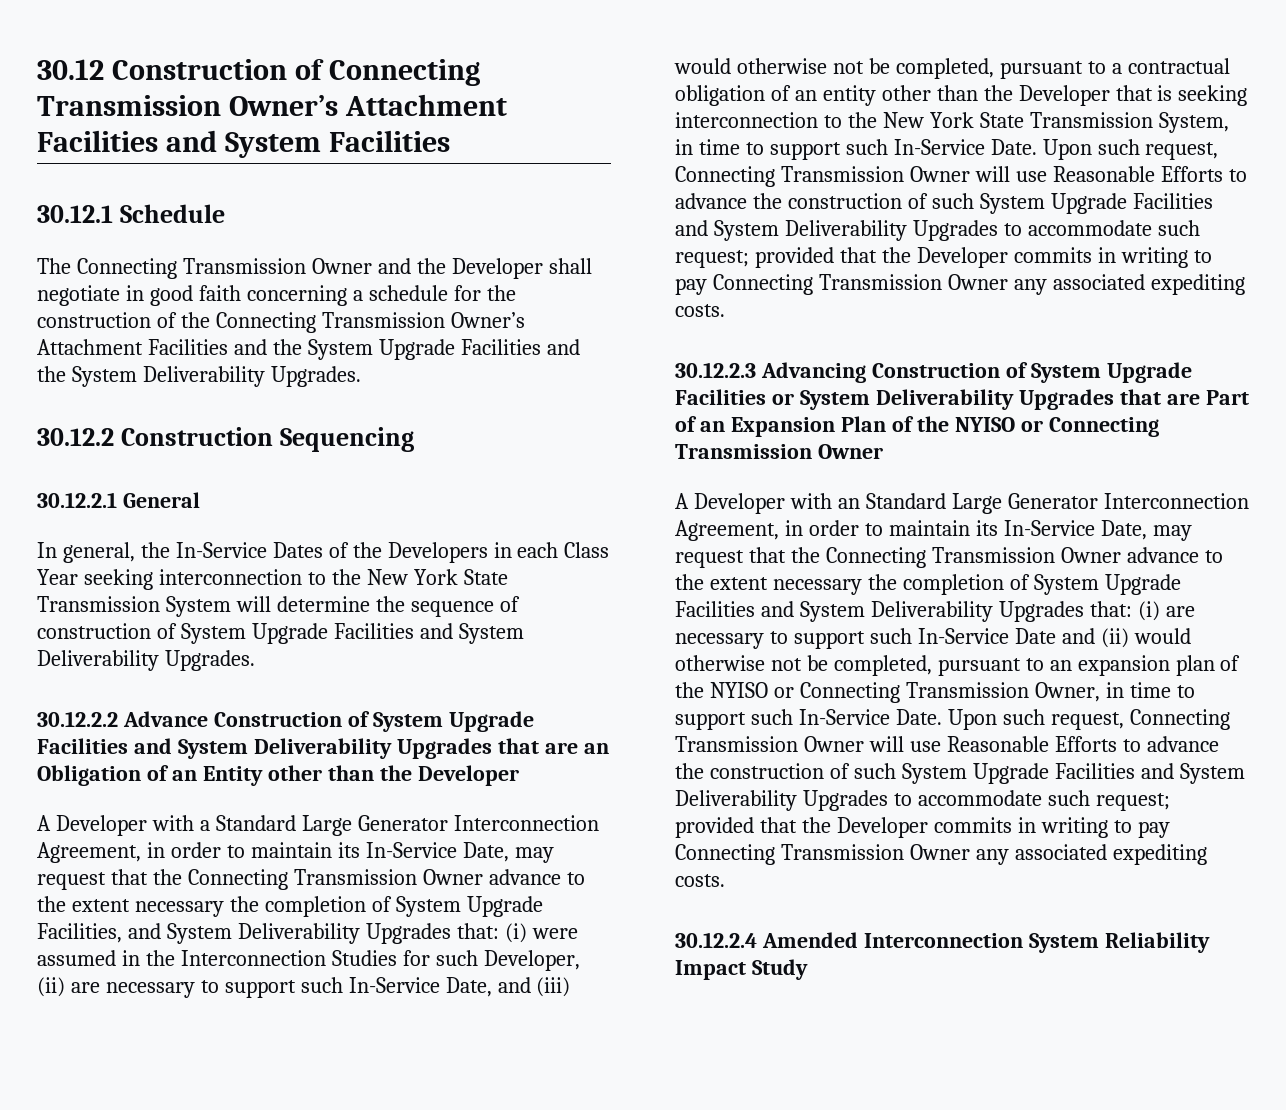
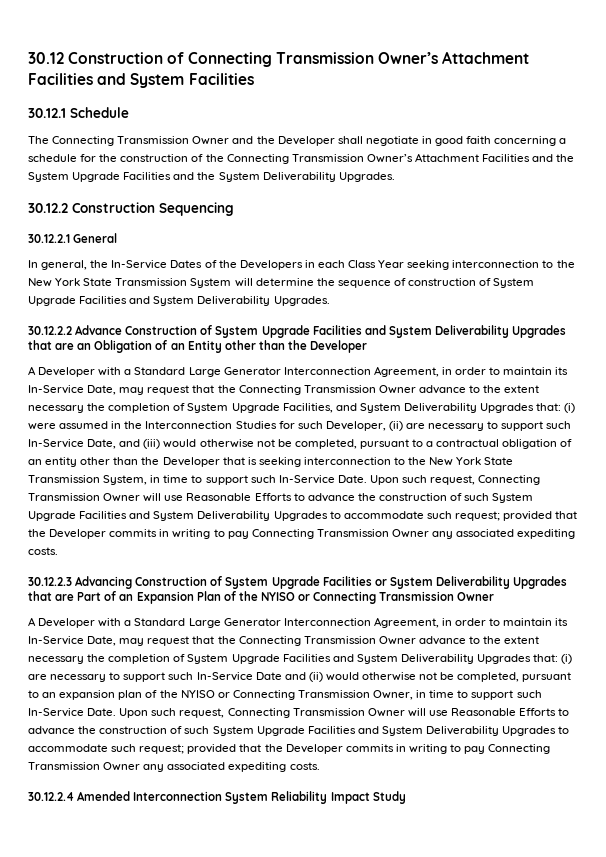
[837,498,860,509] an -> [124,620,132,626] a

